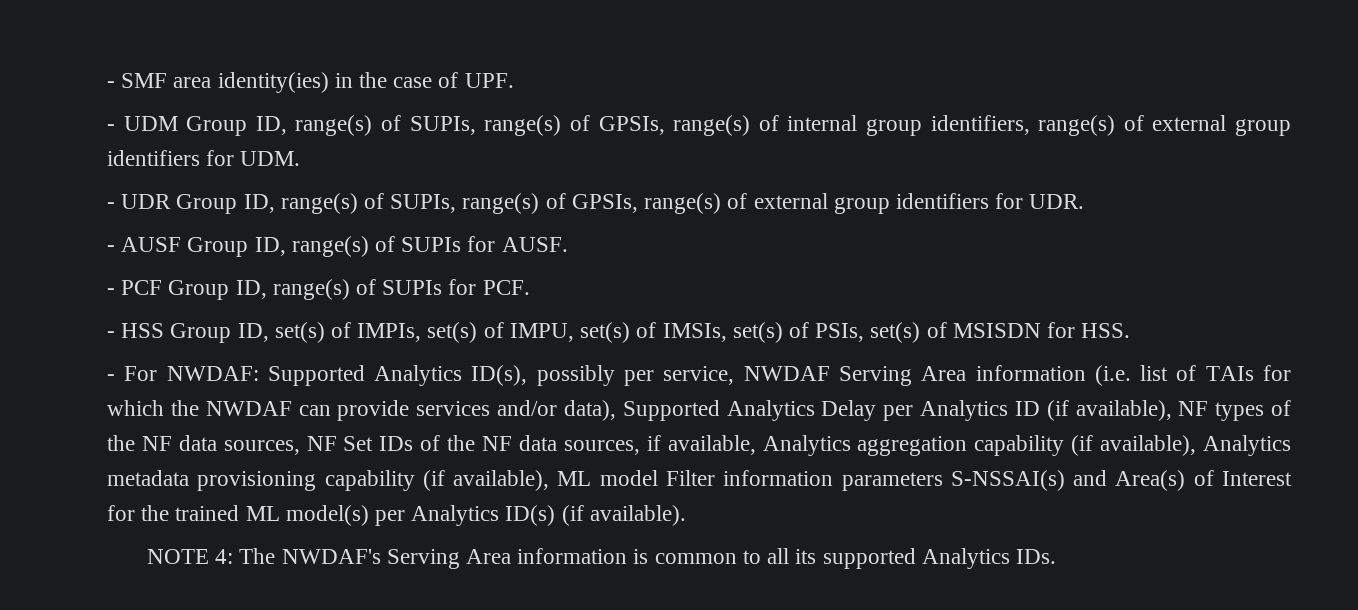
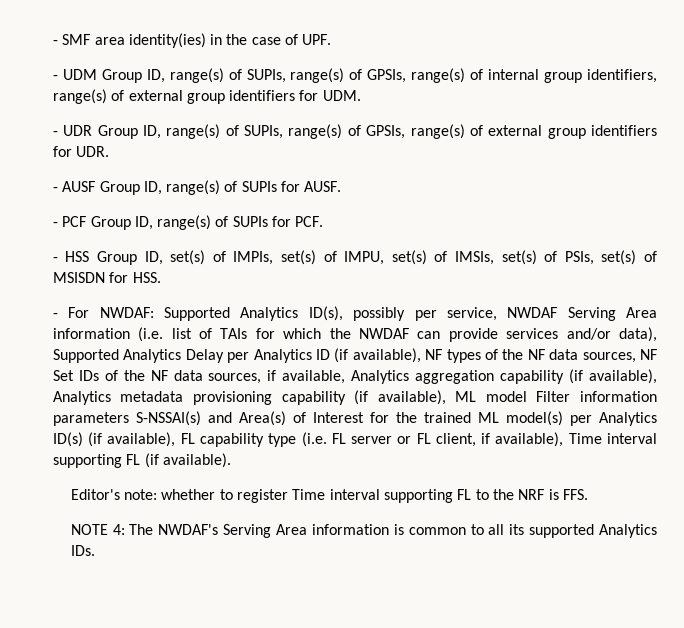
[589,505,686,526] available). -> [107,432,657,447] [52,453,231,468] [70,489,588,503] available), FL capability type (i.e. FL server or FL client, if available), Time interval supporting FL (if available). // Editor's note: whether to register Time interval supporting FL to the NRF is FFS.

